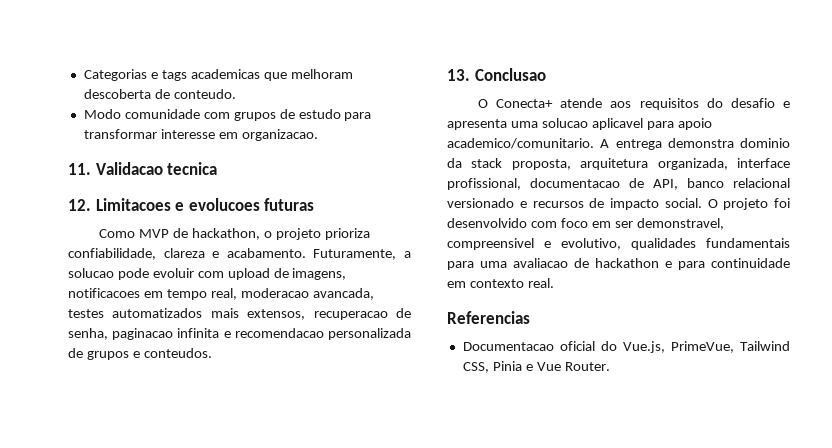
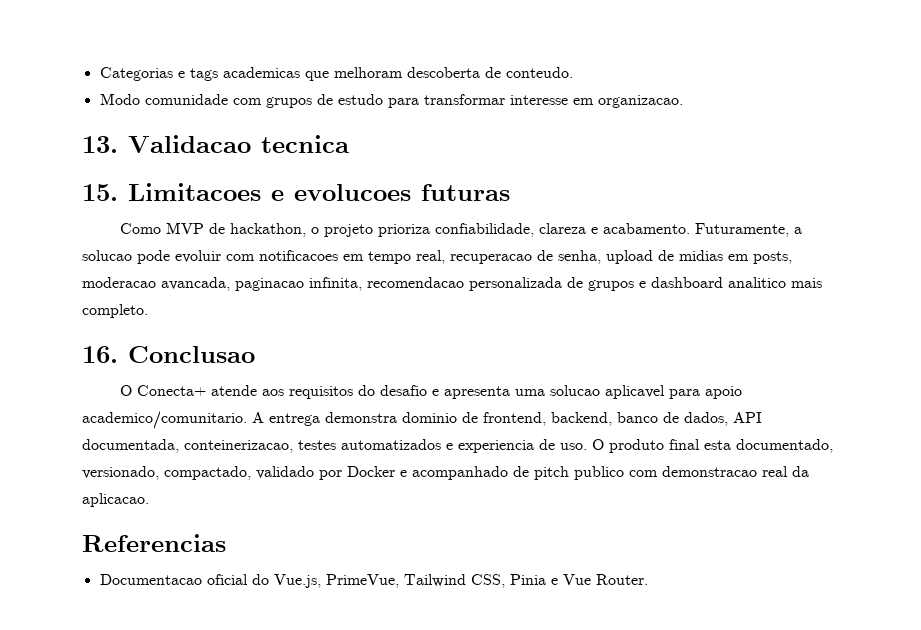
[68,163,91,175] 11. -> [82,136,118,153] 13.
[68,199,91,211] 12. -> [82,184,118,201] 15.
[227,268,347,280] upload de imagens, -> (255, 257) none
[240,288,374,300] [68,308,411,320] [68,328,231,340] moderacao avancada, testes automatizados mais extensos, recuperacao de senha, paginacao infinita e -> [450,250,792,264] [82,277,362,291] recuperacao de senha, upload de midias em posts, moderacao avancada, paginacao infinita,
[143,348,212,358] [447,69,470,81] conteudos. // 13. -> [651,277,822,288] [82,304,148,318] [82,346,118,363] dashboard analitico mais completo. // 16.
[447,158,790,170] [447,178,790,190] [447,198,790,210] [447,218,724,230] [447,238,790,250] [447,258,790,270] [447,278,554,288] da stack proposta, arquitetura organizada, interface profissional, documentacao de API, banco relacional versionado e recursos de impacto social. O projeto foi desenvolvido com foco em ser demonstravel, compreensivel e evolutivo, qualidades fundamentais para uma avaliacao de hackathon e para continuidade em contexto real. -> [462,412,762,426] [82,439,833,453] [82,466,809,480] [82,493,149,507] de frontend, backend, banco de dados, API documentada, conteinerizacao, testes automatizados e experiencia de uso. O produto final esta documentado, versionado, compactado, validado por Docker e acompanhado de pitch publico com demonstracao real da aplicacao.

